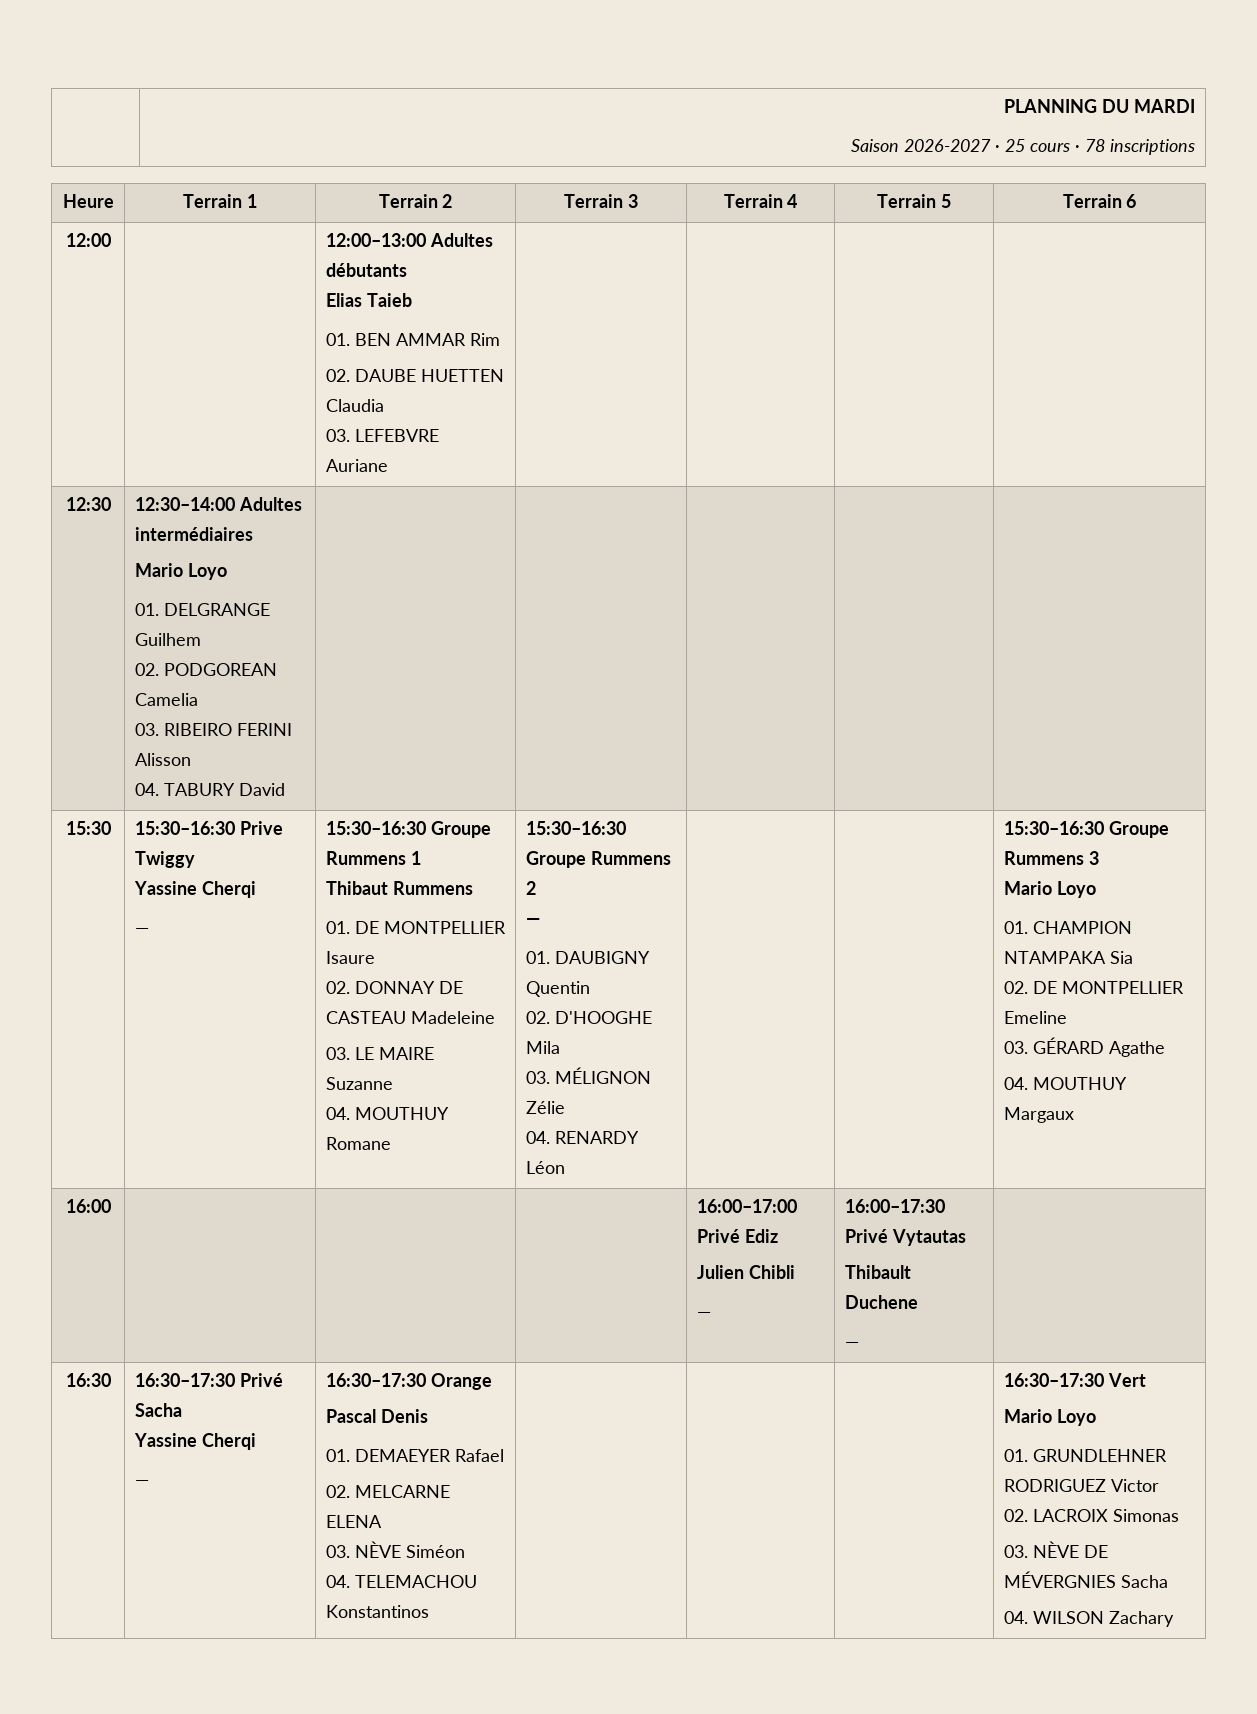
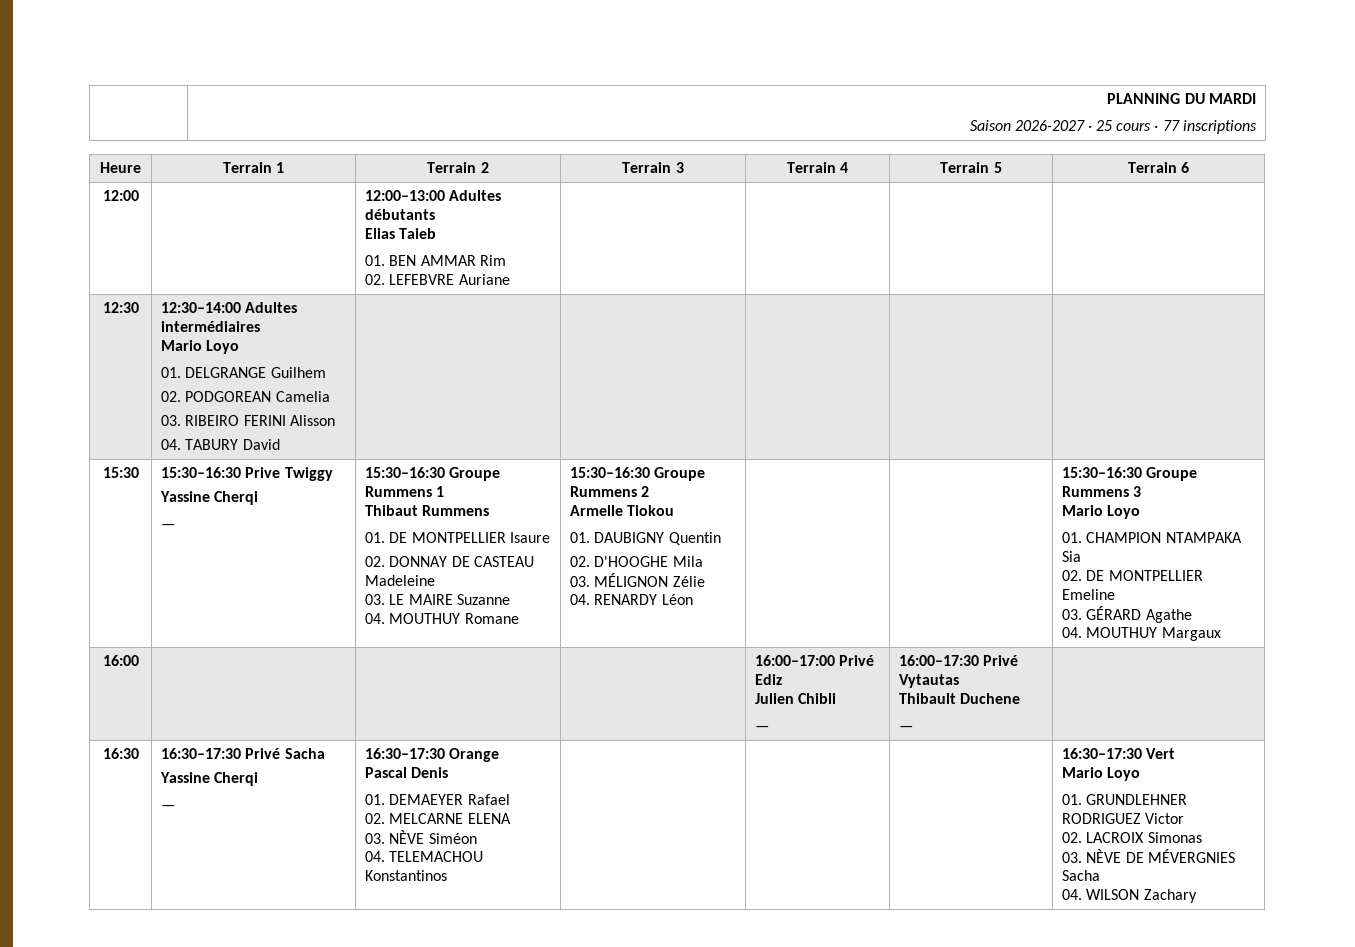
[1085,139,1106,152] 78 -> [1162,120,1180,131] 77
[354,369,504,382] [325,399,384,412] [325,429,350,442] DAUBE HUETTEN Claudia // 03. -> (386, 279) none
[525,918,540,925] — -> [570,505,675,516] Armelle Tiokou

